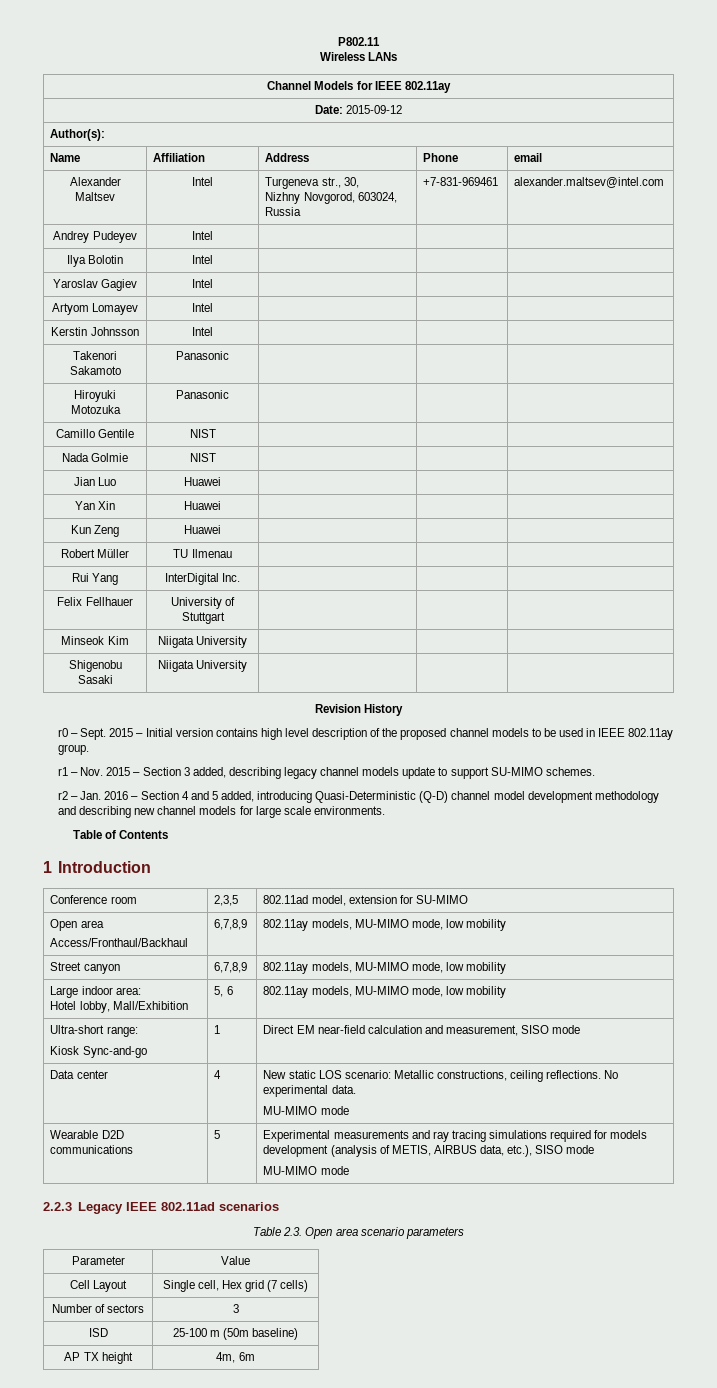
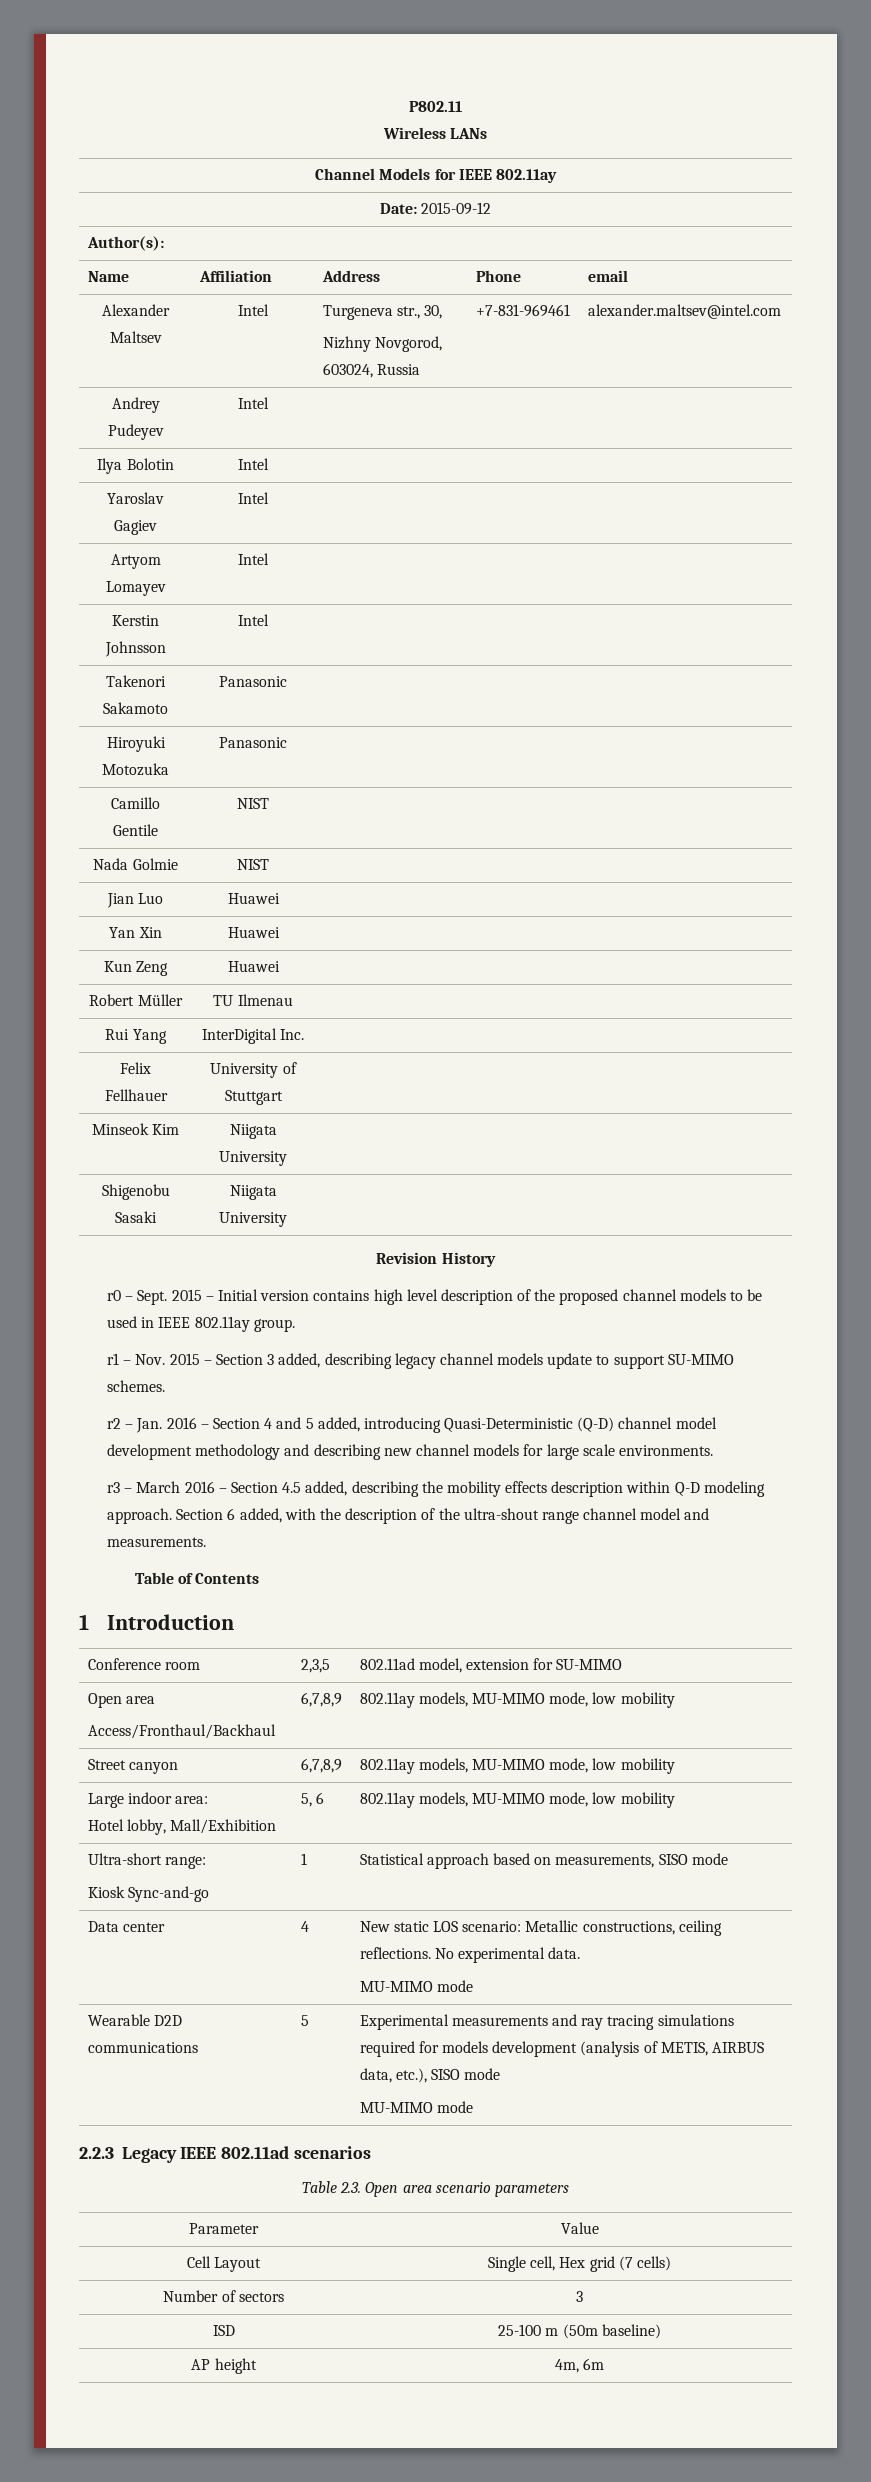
(385, 810) none -> [107,1481,765,1497] [107,1508,710,1524] [107,1537,207,1547] // r3 – March 2016 – Section 4.5 added, describing the mobility effects description within Q-D modeling approach. Section 6 added, with the description of the ultra-shout range channel model and measurements.
[263,1025,518,1036] Direct EM near-field calculation and measurement, -> [359,1853,655,1869] Statistical approach based on measurements,
[83,1352,99,1361] TX -> (211, 2364) none

